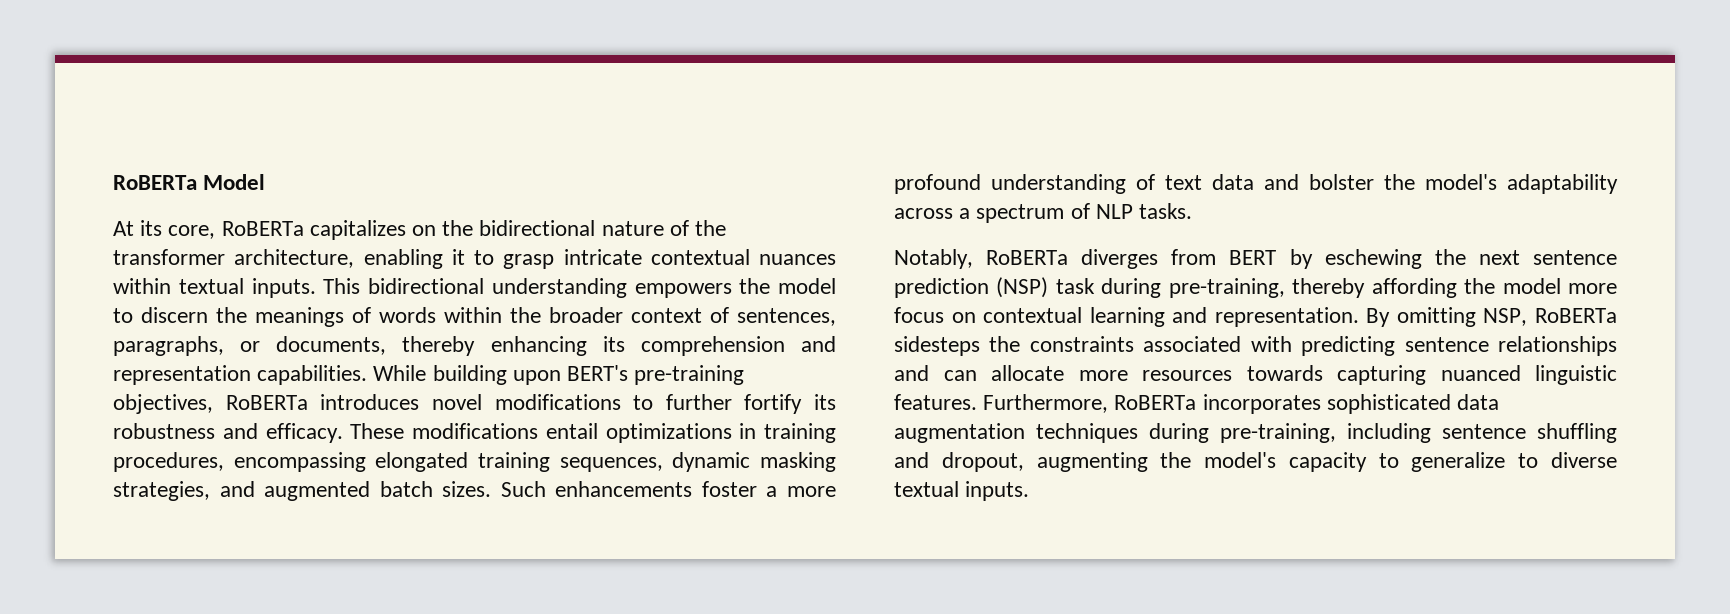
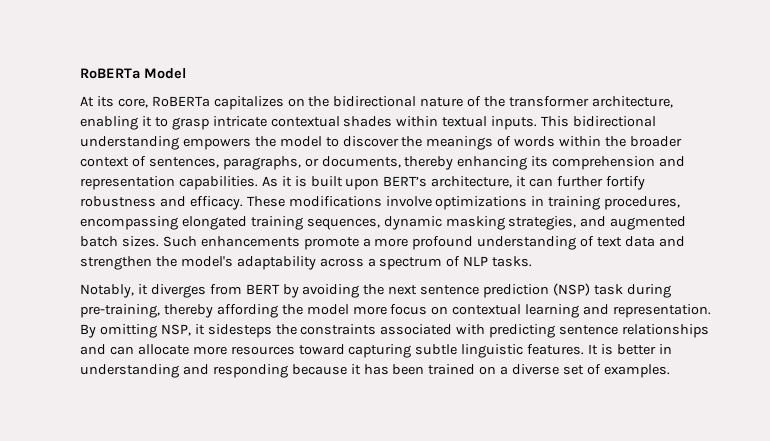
[759,254,836,265] nuances -> [343,116,393,127] shades
[141,307,208,323] discern -> [342,136,399,147] discover
[373,365,745,385] [113,394,654,414] While building upon BERT's pre-training objectives, RoBERTa introduces novel modifications to -> [261,176,554,190] As it is built upon BERT’s architecture, it can
[814,394,836,410] its -> (645, 183) none
[545,423,598,439] entail -> [385,196,432,207] involve
[701,481,757,497] foster -> [303,237,359,250] promote
[1309,174,1374,190] bolster -> [80,256,152,270] strengthen
[986,250,1069,265] RoBERTa -> [137,284,148,295] it
[1324,249,1422,269] eschewing -> [302,284,360,298] avoiding
[1535,308,1617,323] RoBERTa -> [194,324,205,335] it
[1246,365,1617,385] [894,394,1500,414] [894,423,1617,443] [894,452,1617,472] [894,481,1030,501] towards capturing nuanced linguistic features. Furthermore, RoBERTa incorporates sophisticated data augmentation techniques during pre-training, including sentence shuffling and dropout, augmenting the model's capacity to generalize to diverse textual inputs. -> [298,344,672,358] [80,364,670,378] toward capturing subtle linguistic features. It is better in understanding and responding because it has been trained on a diverse set of examples.

